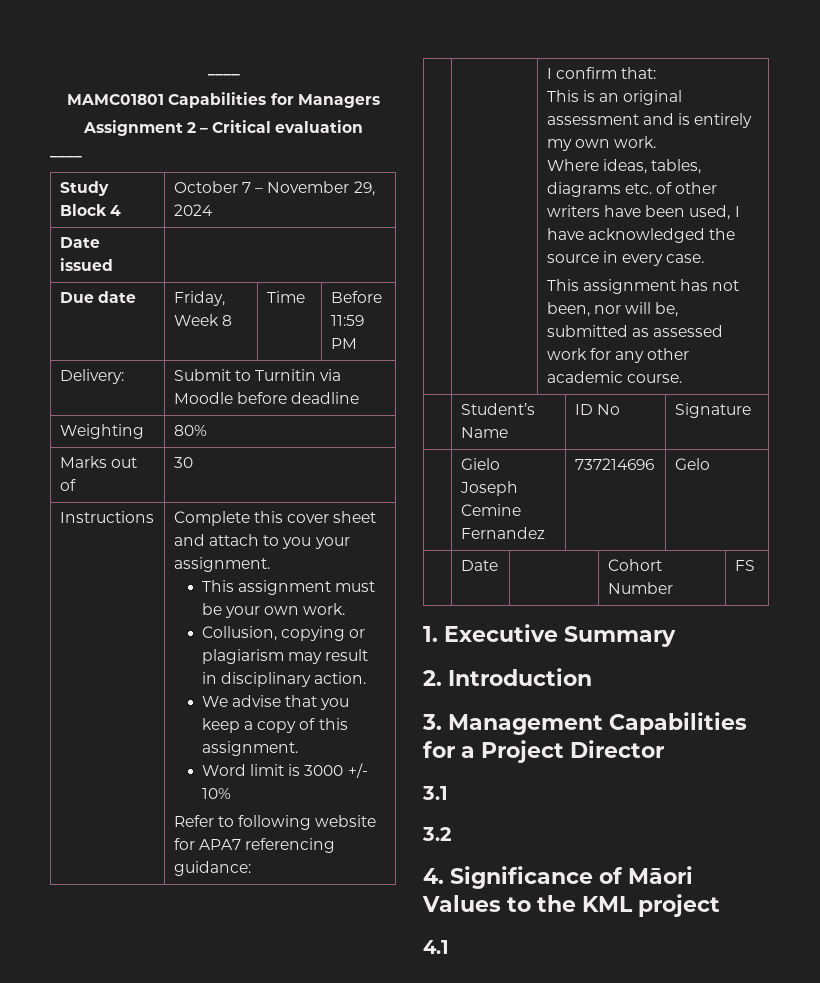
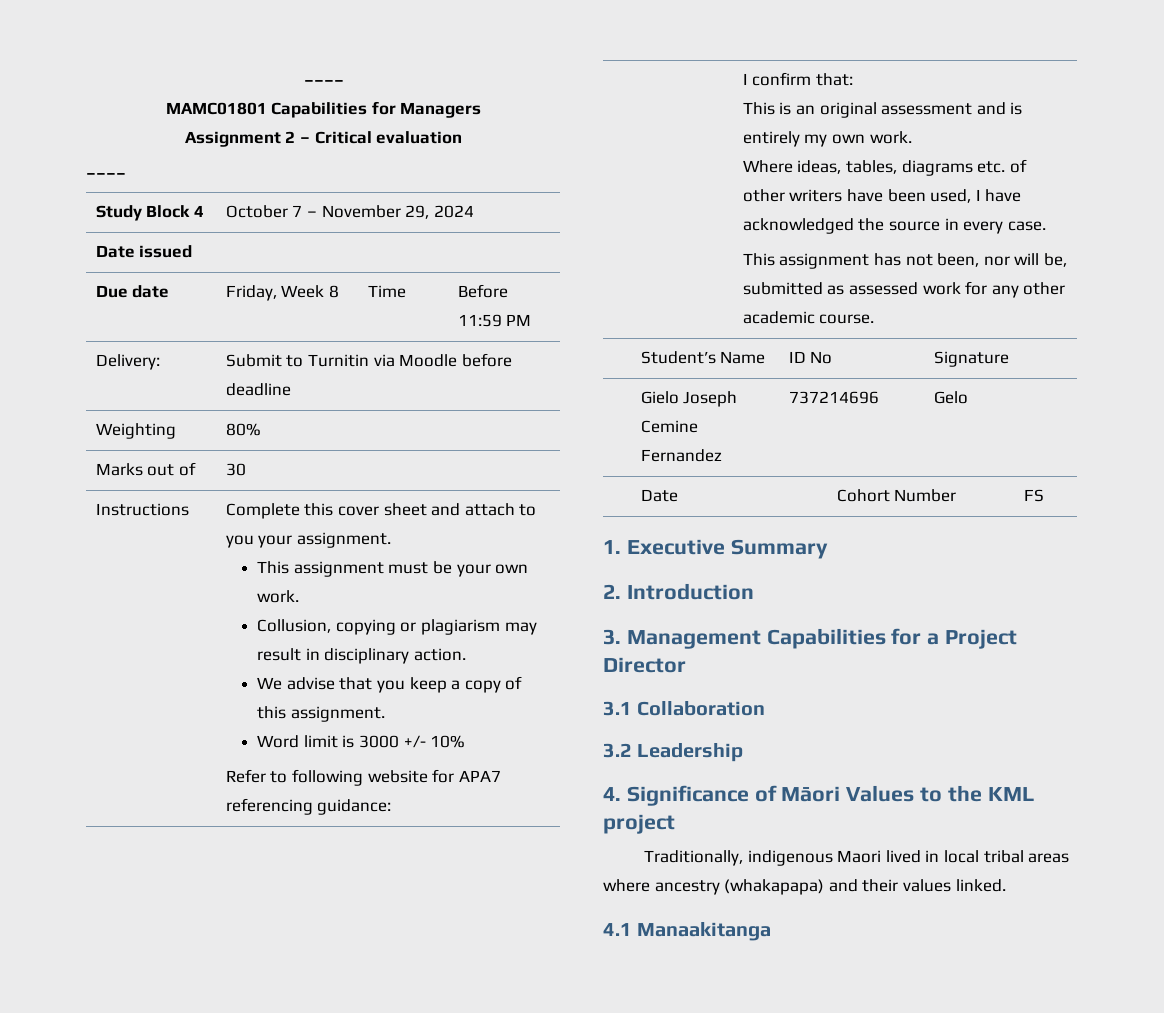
(448, 793) none -> [637,701,766,716] Collaboration
(452, 834) none -> [637,743,744,762] Leadership
(720, 905) none -> [644,850,1070,866] [603,879,1006,895] // Traditionally, indigenous Maori lived in local tribal areas where ancestry (whakapapa) and their values linked.
(449, 947) none -> [637,922,772,941] Manaakitanga

